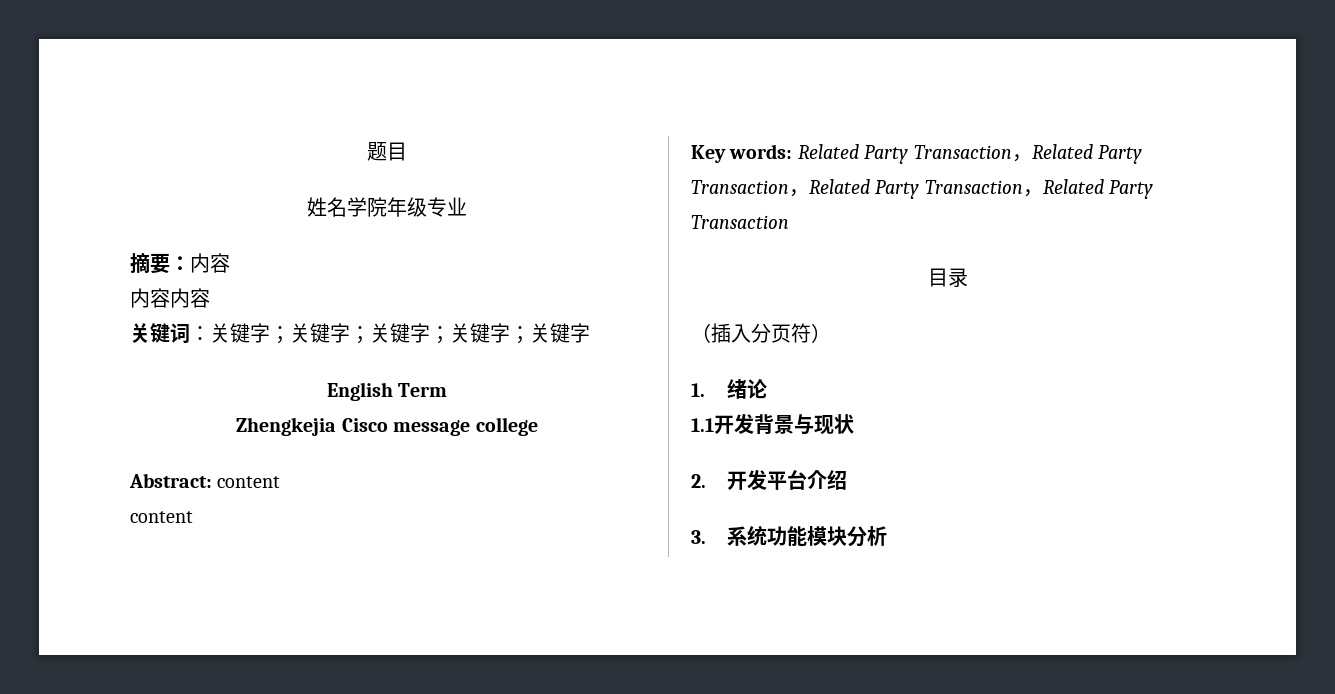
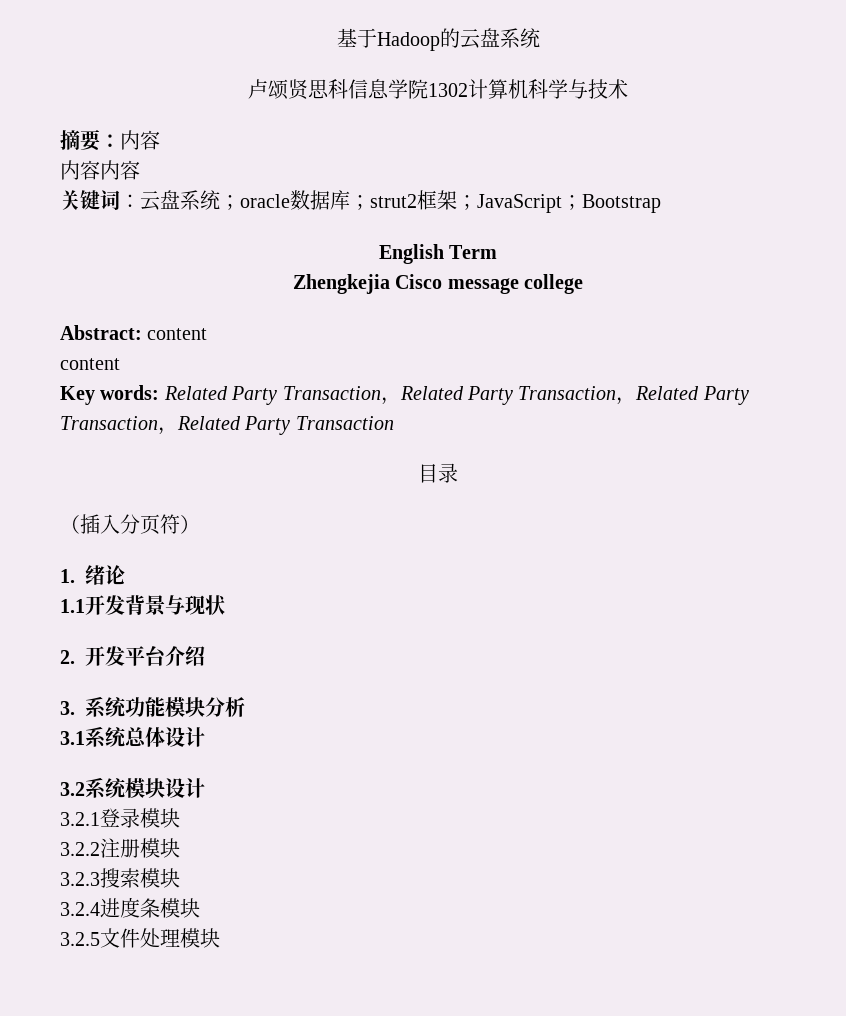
[367,142,407,161] [307,197,467,217] 题目 // 姓名学院年级专业 -> [336,28,540,51] [248,79,628,100] 基于Hadoop的云盘系统 // 卢颂贤思科信息学院1302计算机科学与技术
[210,323,590,344] 关键字；关键字；关键字；关键字；关键字 -> [140,190,661,213] 云盘系统；oracle数据库；strut2框架；JavaScript；Bootstrap
(887, 536) none -> [60,726,205,748] [60,777,205,799] [60,808,180,828] [60,838,180,858] [60,868,180,888] [60,897,200,918] [60,928,220,948] // 3.1系统总体设计 // 3.2系统模块设计 // 3.2.1登录模块 // 3.2.2注册模块 // 3.2.3搜索模块 // 3.2.4进度条模块 // 3.2.5文件处理模块

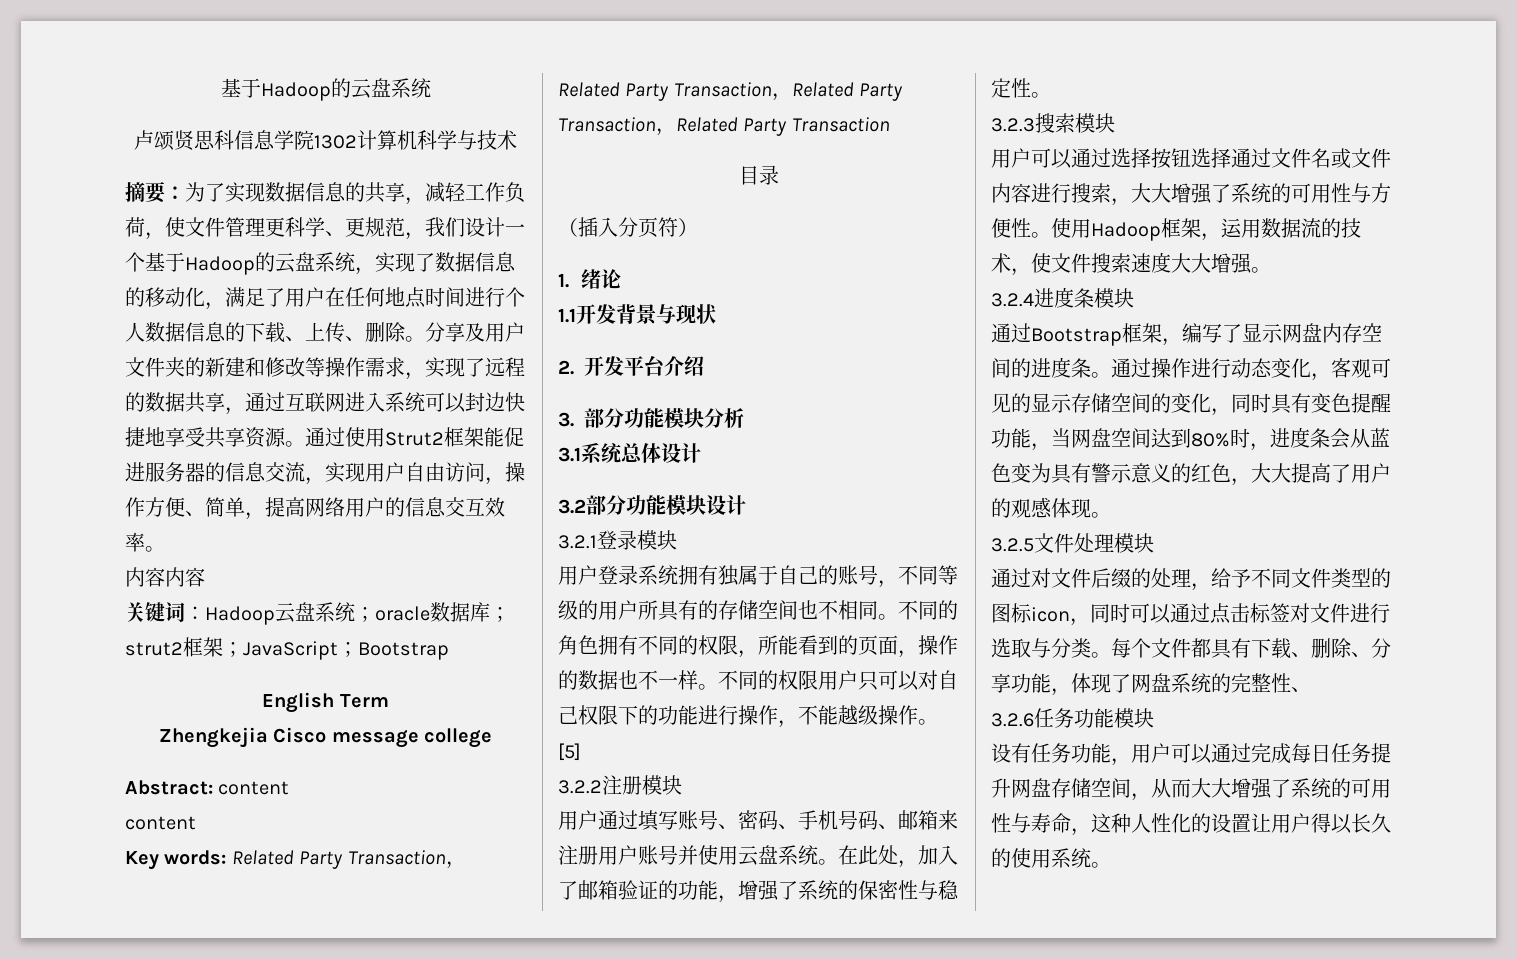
[120,130,160,150] 内容 -> [185,182,525,205] [125,217,525,240] [125,252,516,275] [125,287,525,310] [125,322,525,343] [125,357,525,380] [125,392,525,415] [125,427,524,448] [125,462,525,485] [125,497,505,520] [125,532,165,552] 为了实现数据信息的共享，减轻工作负荷，使文件管理更科学、更规范，我们设计一个基于Hadoop的云盘系统，实现了数据信息的移动化，满足了用户在任何地点时间进行个人数据信息的下载、上传、删除。分享及用户文件夹的新建和修改等操作需求，实现了远程的数据共享，通过互联网进入系统可以封边快捷地享受共享资源。通过使用Strut2框架能促进服务器的信息交流，实现用户自由访问，操作方便、简单，提高网络用户的信息交互效率。
(140, 201) none -> [205,606,275,625] Hadoop
[85,696,126,718] 系统 -> [584,408,624,428] 部分
[85,777,126,799] 系统 -> [586,495,666,515] 部分功能
[60,838,180,858] [60,868,180,888] [60,897,200,918] [60,928,220,948] 3.2.2注册模块 // 3.2.3搜索模块 // 3.2.4进度条模块 // 3.2.5文件处理模块 -> [558,565,958,588] [558,600,958,621] [558,635,958,658] [558,670,958,691] [558,705,938,728] [558,743,581,761] [558,775,682,795] [558,810,958,831] [558,845,958,868] [558,880,959,903] [991,78,1051,98] [991,113,1115,133] [991,148,1391,169] [991,183,1391,206] [991,218,1361,241] [991,252,1271,276] [991,287,1134,308] [991,323,1382,346] [991,357,1391,381] [991,393,1391,416] [991,427,1390,451] [991,463,1391,486] [991,497,1111,518] [991,533,1154,553] [991,568,1391,591] [991,603,1390,626] [991,638,1391,659] [991,673,1311,696] [991,708,1154,728] [991,743,1391,766] [991,778,1391,801] [991,813,1391,836] [991,848,1111,868] 用户登录系统拥有独属于自己的账号，不同等级的用户所具有的存储空间也不相同。不同的角色拥有不同的权限，所能看到的页面，操作的数据也不一样。不同的权限用户只可以对自己权限下的功能进行操作，不能越级操作。[5] // 3.2.2注册模块 // 用户通过填写账号、密码、手机号码、邮箱来注册用户账号并使用云盘系统。在此处，加入了邮箱验证的功能，增强了系统的保密性与稳定性。 // 3.2.3搜索模块 // 用户可以通过选择按钮选择通过文件名或文件内容进行搜索，大大增强了系统的可用性与方便性。使用Hadoop框架，运用数据流的技术，使文件搜索速度大大增强。 // 3.2.4进度条模块 // 通过Bootstrap框架，编写了显示网盘内存空间的进度条。通过操作进行动态变化，客观可见的显示存储空间的变化，同时具有变色提醒功能，当网盘空间达到80%时，进度条会从蓝色变为具有警示意义的红色，大大提高了用户的观感体现。 // 3.2.5文件处理模块 // 通过对文件后缀的处理，给予不同文件类型的图标icon，同时可以通过点击标签对文件进行选取与分类。每个文件都具有下载、删除、分享功能，体现了网盘系统的完整性、 // 3.2.6任务功能模块 // 设有任务功能，用户可以通过完成每日任务提升网盘存储空间，从而大大增强了系统的可用性与寿命，这种人性化的设置让用户得以长久的使用系统。

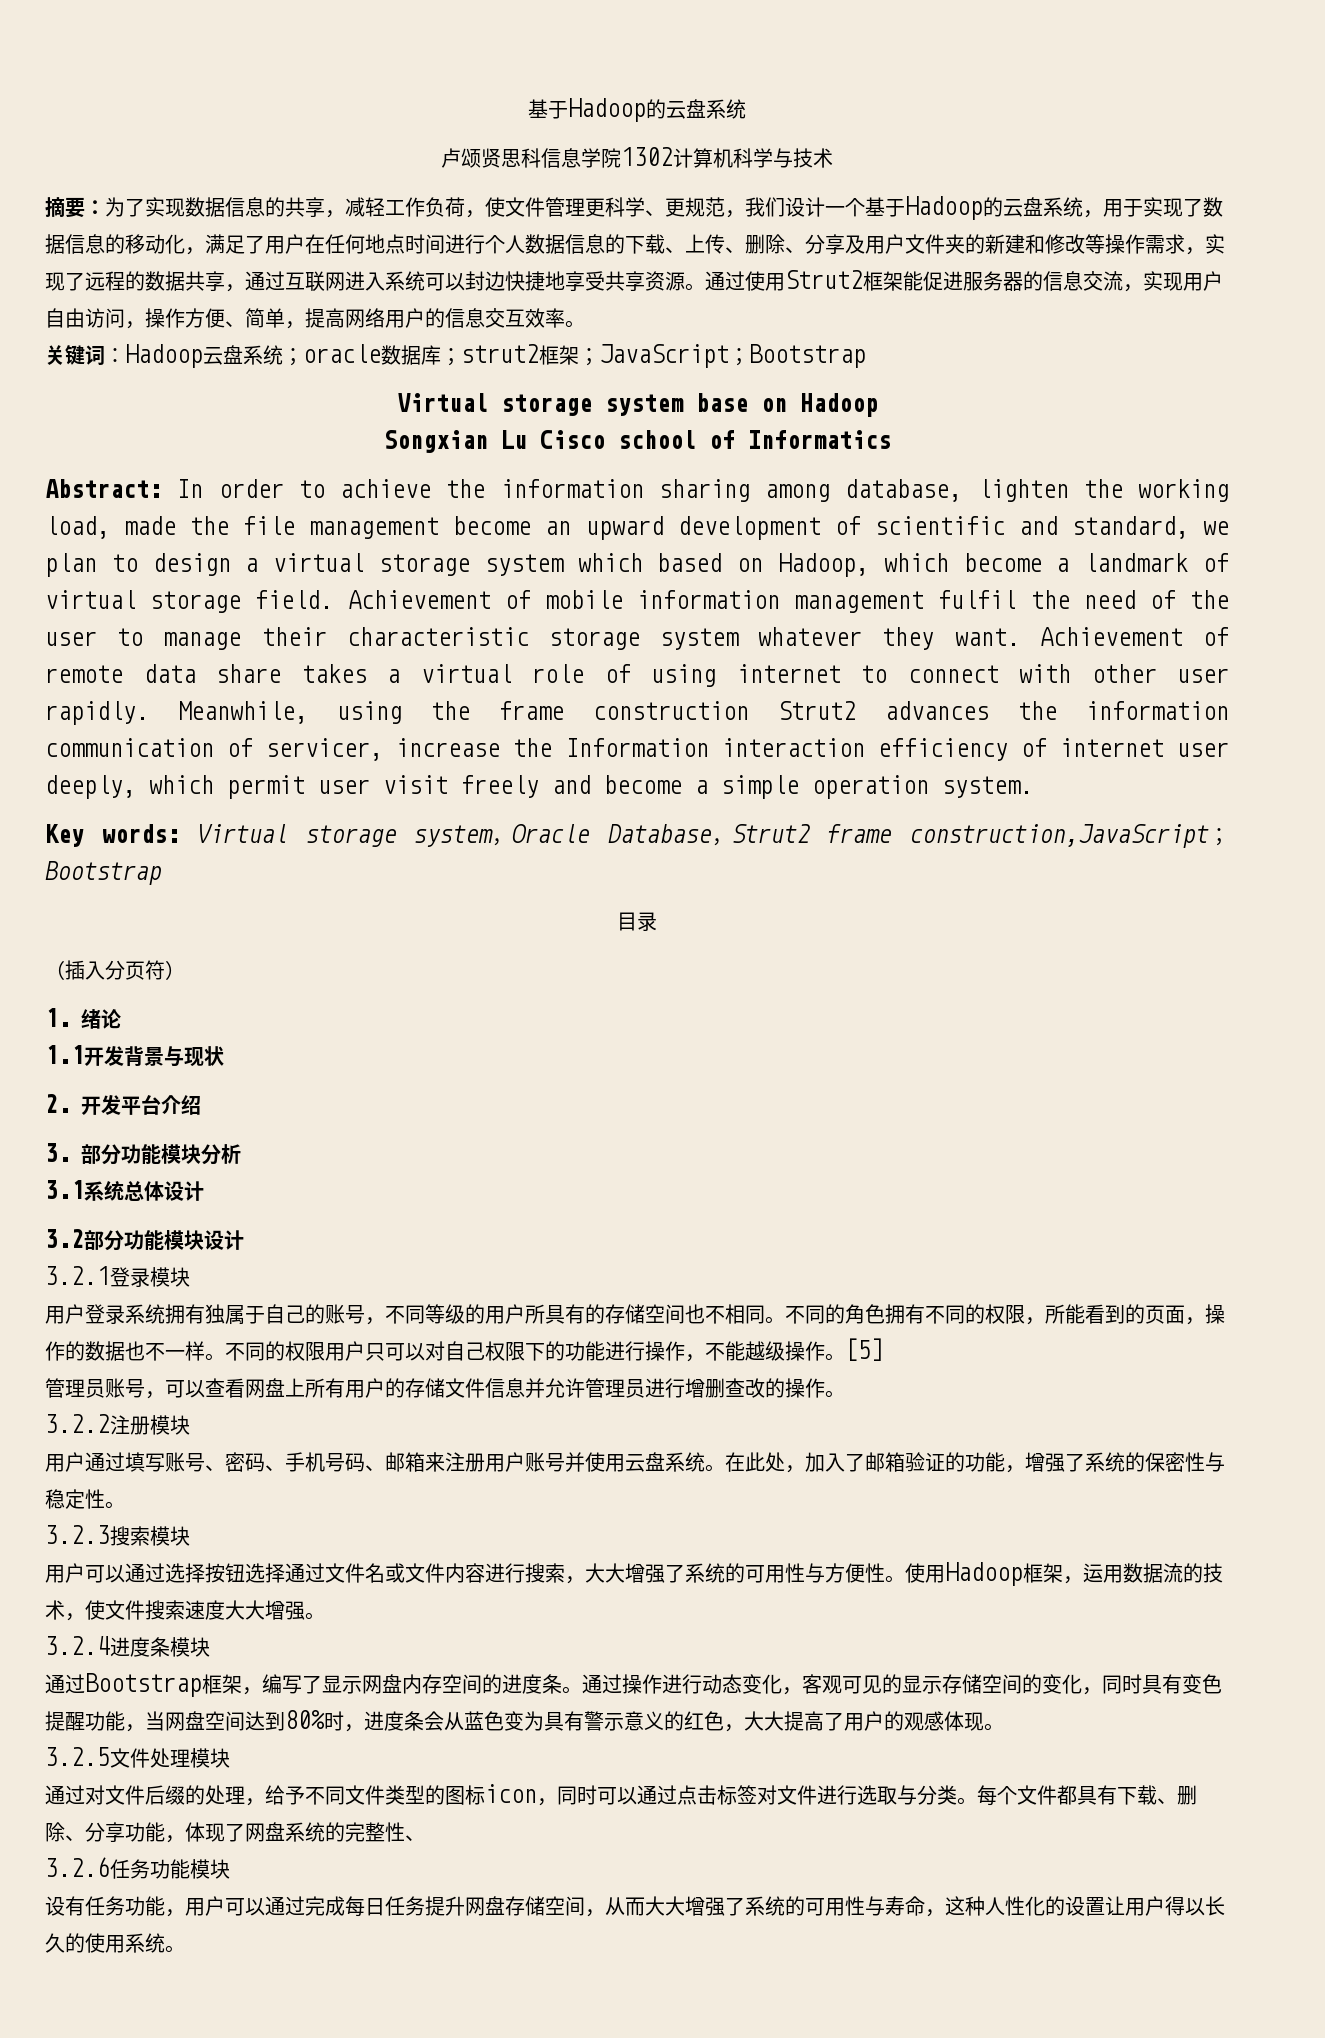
(375, 271) none -> [1103,199,1143,217] 用于
[405,336,425,342] 。 -> [785,247,805,253] 、
[125,567,205,587] // 内容内容 -> (585, 324) none
[262,692,389,713] [158,727,493,748] [125,780,290,795] [125,816,196,830] [125,850,466,870] [558,82,904,101] [558,117,890,136] English Term // Zhengkejia Cisco message college // Abstract: content // content // Key words: Related Party Transaction，Related Party Transaction，Related Party Transaction，Related Party Transaction -> [396,393,878,417] [383,430,891,453] [45,479,1229,502] [45,516,1230,540] [45,553,1229,577] [45,590,1230,613] [45,627,1229,650] [45,664,1229,687] [45,701,1229,725] [45,738,1229,761] [45,775,1033,799] [45,824,1229,848] [45,861,162,885] Virtual storage system base on Hadoop // Songxian Lu Cisco school of Informatics // Abstract: In order to achieve the information sharing among database, lighten the working load, made the file management become an upward development of scientific and standard, we plan to design a virtual storage system which based on Hadoop, which become a landmark of virtual storage field. Achievement of mobile information management fulfil the need of the user to manage their characteristic storage system whatever they want. Achievement of remote data share takes a virtual role of using internet to connect with other user rapidly. Meanwhile, using the frame construction Strut2 advances the information communication of servicer, increase the Information interaction efficiency of internet user deeply, which permit user visit freely and become a simple operation system. // Key words: Virtual storage system，Oracle Database，Strut2 frame construction,JavaScript；Bootstrap
(581, 752) none -> [45,1378,845,1399] // 管理员账号，可以查看网盘上所有用户的存储文件信息并允许管理员进行增删查改的操作。

